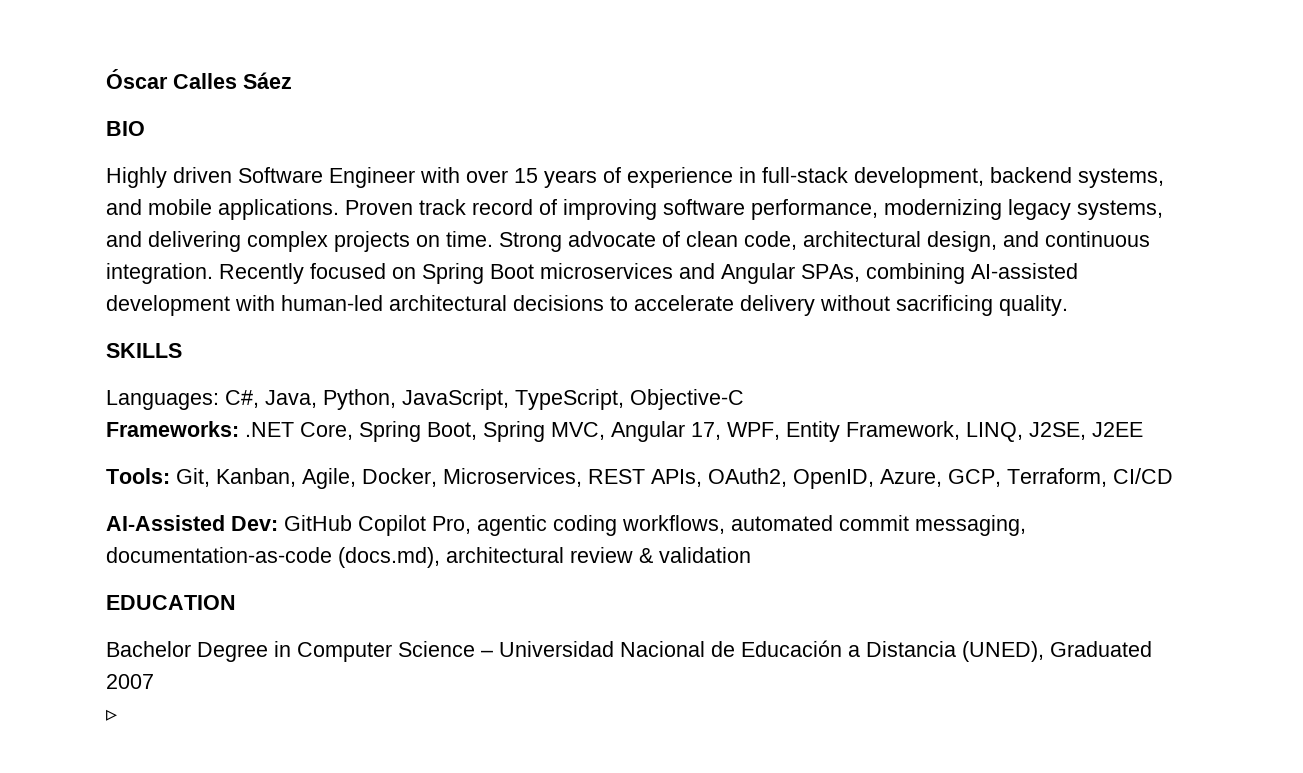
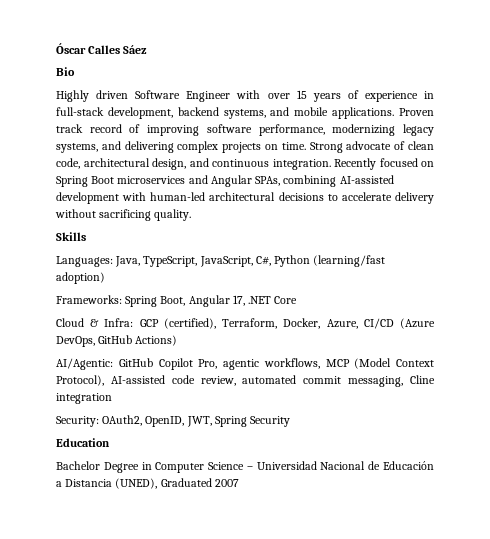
[106,121,145,136] BIO -> [56,67,75,76] Bio
[106,343,182,358] SKILLS -> [56,232,86,241] Skills
[225,389,744,410] [106,421,1143,442] [106,468,1173,489] [106,515,1026,536] [106,547,751,568] [106,595,236,610] C#, Java, Python, JavaScript, TypeScript, Objective-C // Frameworks: .NET Core, Spring Boot, Spring MVC, Angular 17, WPF, Entity Framework, LINQ, J2SE, J2EE // Tools: Git, Kanban, Agile, Docker, Microservices, REST APIs, OAuth2, OpenID, Azure, GCP, Terraform, CI/CD // AI-Assisted Dev: GitHub Copilot Pro, agentic coding workflows, automated commit messaging, documentation-as-code (docs.md), architectural review & validation // EDUCATION -> [115,255,386,267] [56,272,105,284] [56,295,298,307] [56,318,435,329] [56,335,178,347] [56,358,434,370] [56,375,435,387] [56,393,112,404] [56,415,291,427] [56,438,110,447] Java, TypeScript, JavaScript, C#, Python (learning/fast adoption) // Frameworks: Spring Boot, Angular 17, .NET Core // Cloud & Infra: GCP (certified), Terraform, Docker, Azure, CI/CD (Azure DevOps, GitHub Actions) // AI/Agentic: GitHub Copilot Pro, agentic workflows, MCP (Model Context Protocol), AI-assisted code review, automated commit messaging, Cline integration // Security: OAuth2, OpenID, JWT, Spring Security // Education
[106,709,117,721] // ▹ -> (239, 483) none

